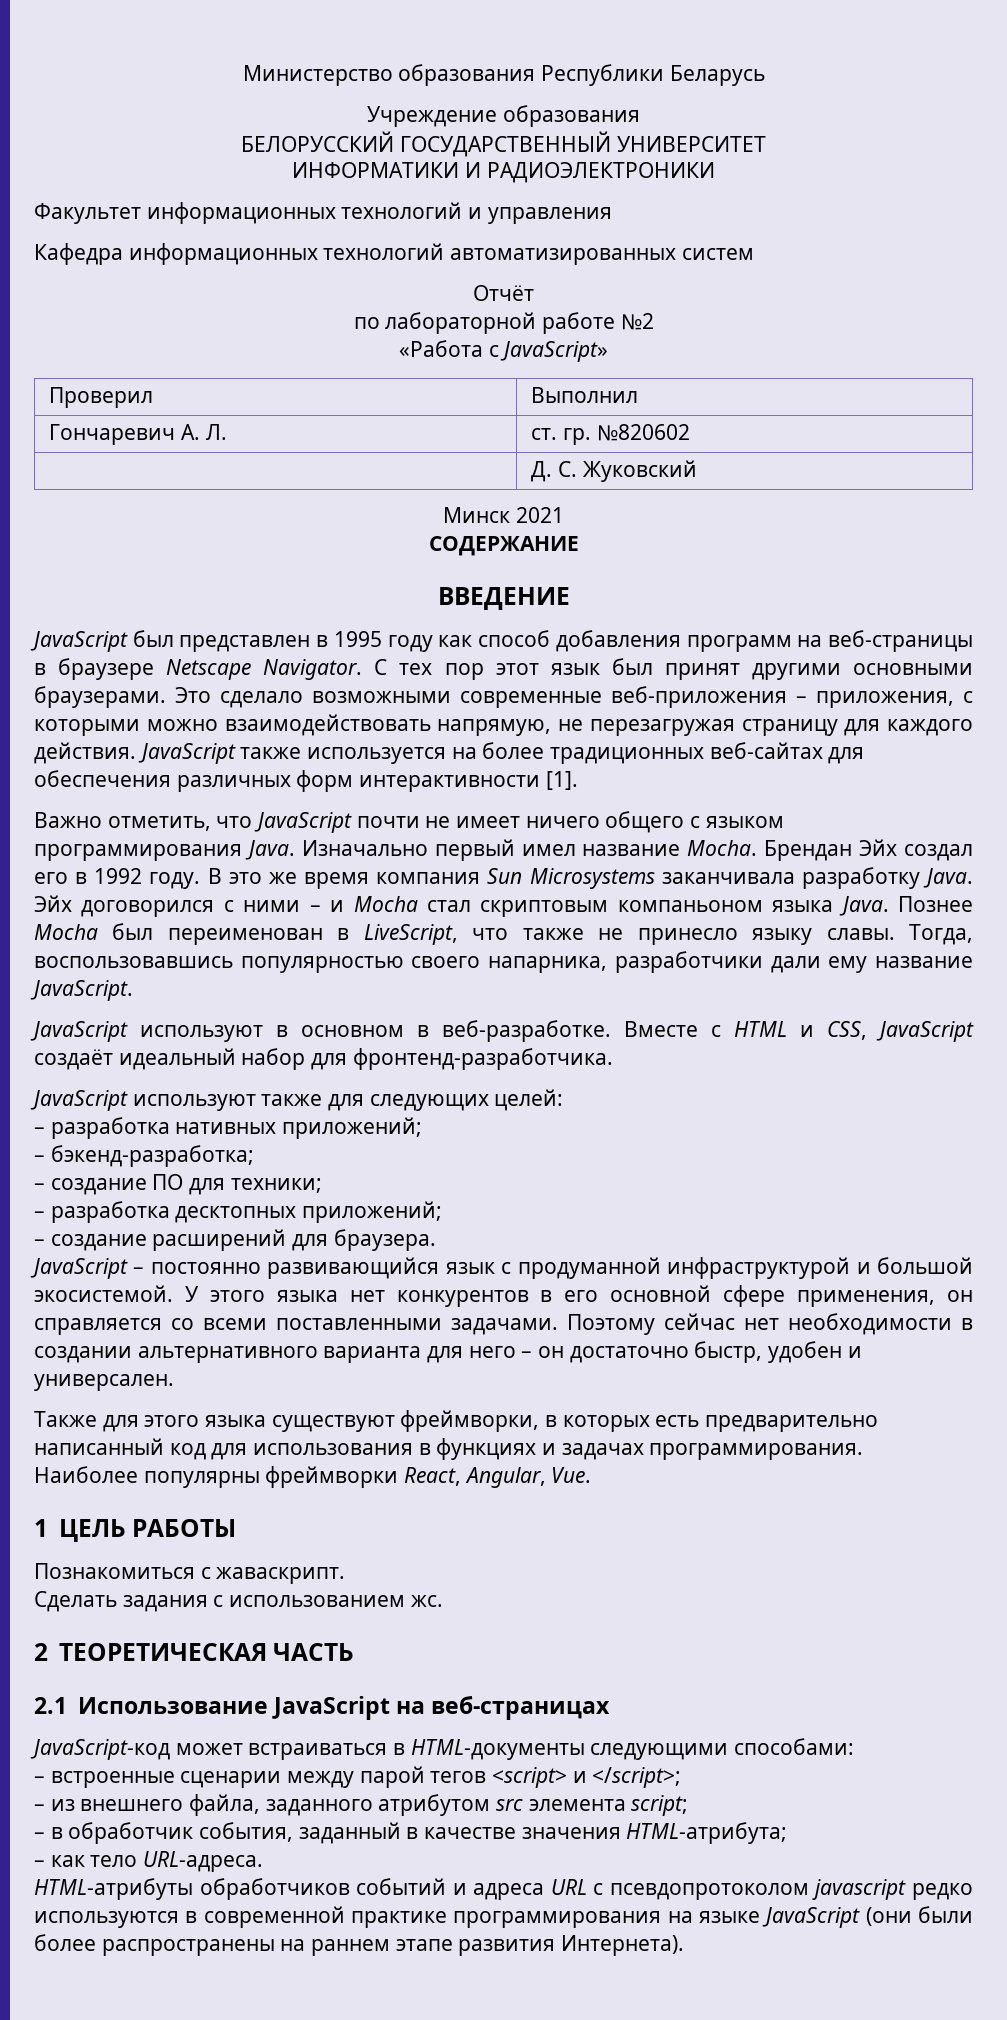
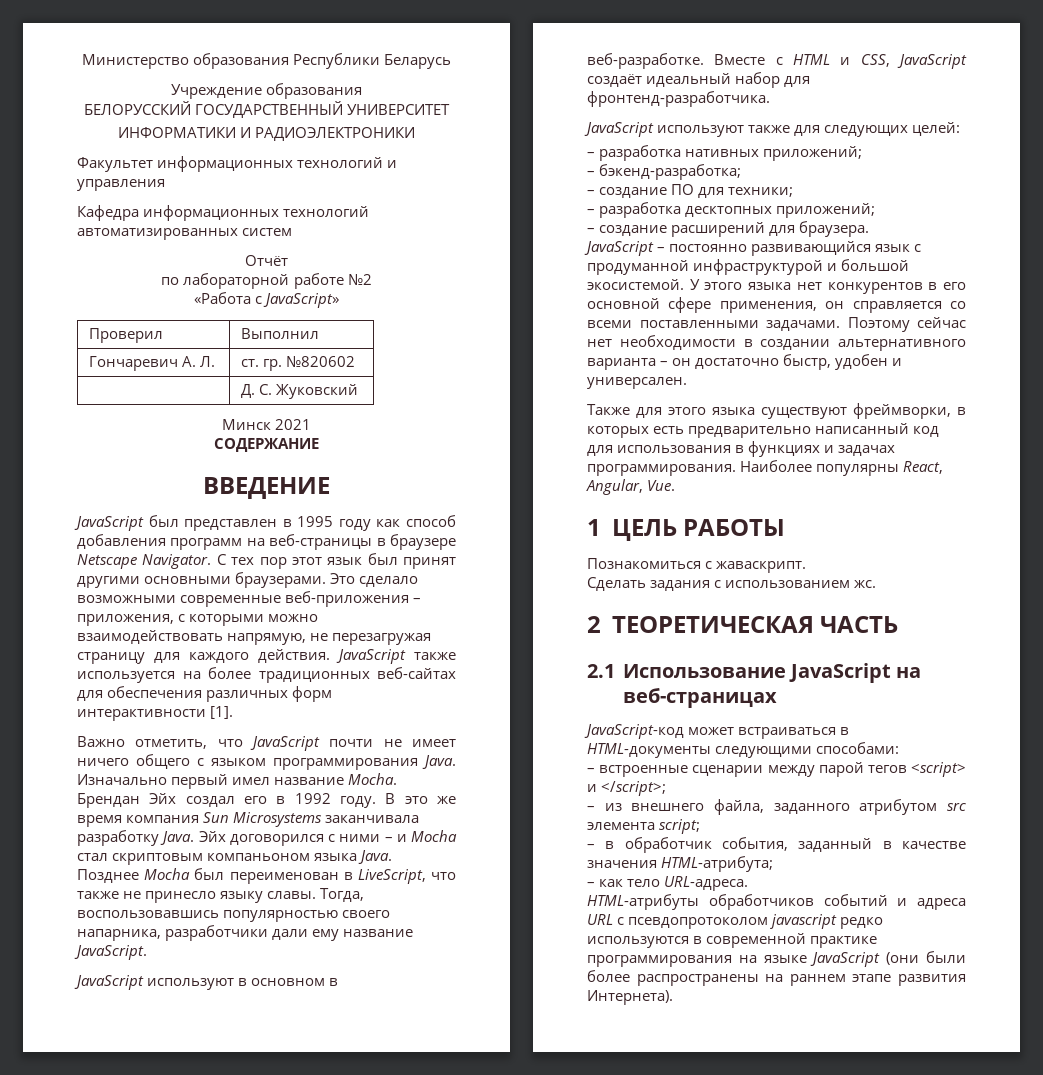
[898,896,973,912] Познее -> [77,869,139,883] Позднее
[427,1346,516,1363] для него -> (656, 364) none
[265,1466,399,1488] фреймворки -> (900, 470) none

